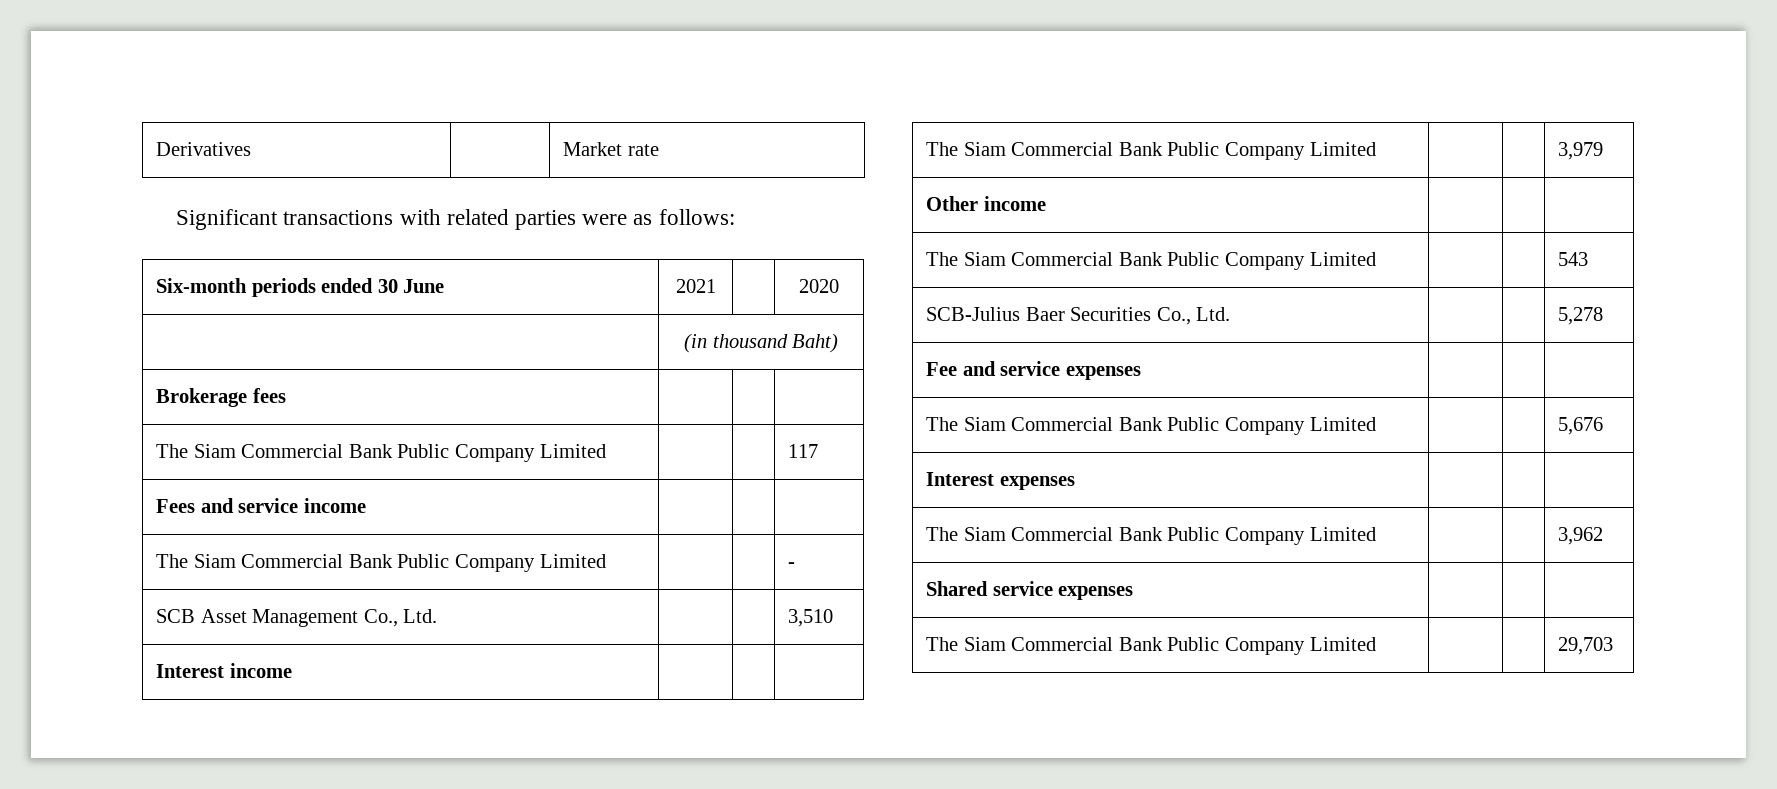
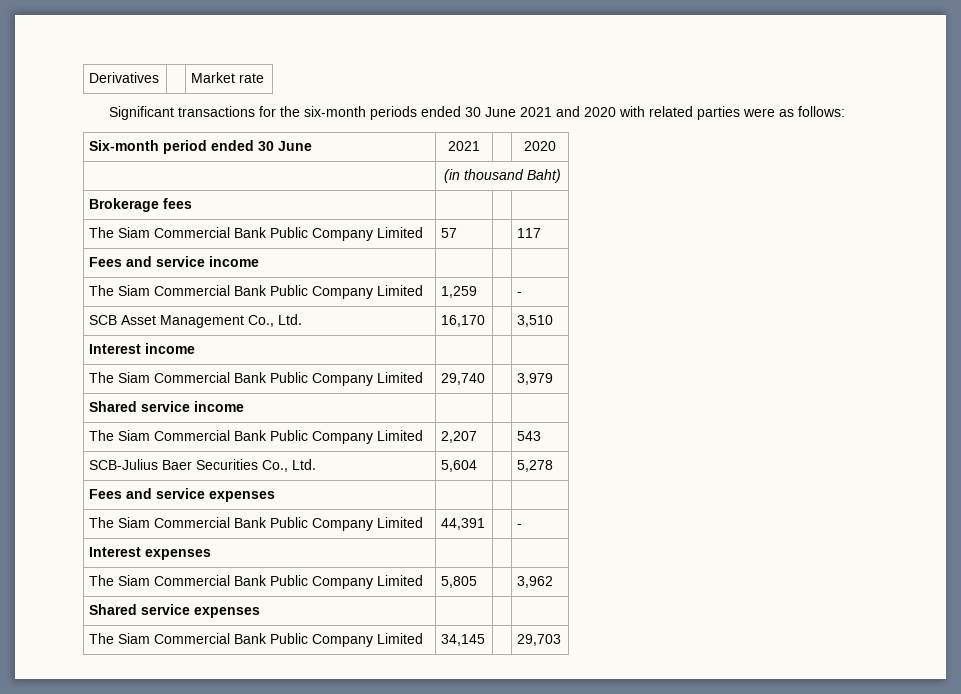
(394, 217) none -> [259,106,617,120] for the six-month periods ended 30 June 2021 and 2020
[251,278,316,297] periods -> [163,140,208,154] period
(606, 451) none -> [441,228,458,238] 57
(606, 561) none -> [441,286,478,298] 1,259
(438, 616) none -> [441,315,486,327] 16,170
(1376, 149) none -> [441,373,486,385] 29,740
[926,196,1046,211] [926,252,1376,270] Other income | | | // The Siam Commercial Bank Public Company Limited | -> [89,401,245,412] [89,430,424,444] [441,431,478,443] Shared service income | | | // The Siam Commercial Bank Public Company Limited | 2,207
(1231, 314) none -> [441,460,478,472] 5,604
[926,362,958,376] Fee -> [89,489,123,499] Fees
[1558,417,1604,435] | | 5,676 -> [441,518,486,530] [517,524,523,528] 44,391 | | -
(1376, 534) none -> [441,576,478,588] 5,805
(1376, 644) none -> [441,634,486,646] 34,145

